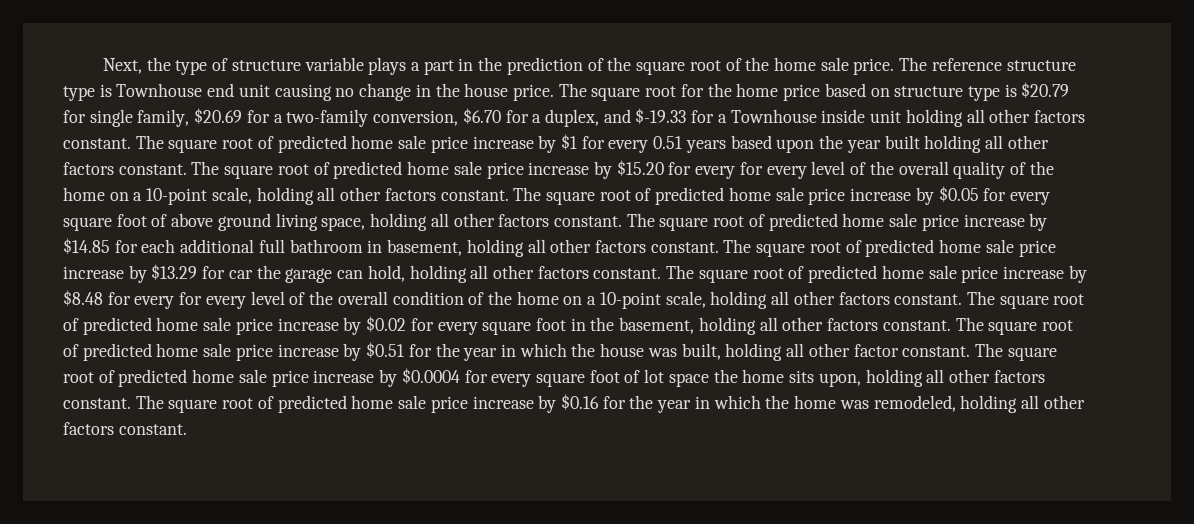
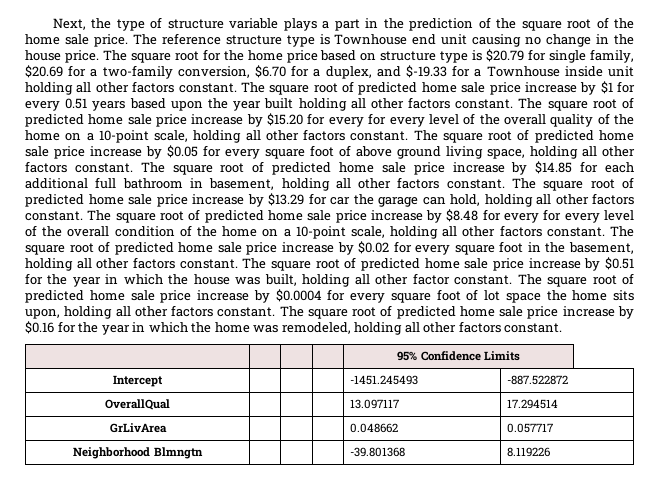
(187, 429) none -> [397,351,520,361] [113,375,163,387] [349,375,418,385] [506,375,568,385] [105,399,170,410] [349,399,399,409] [506,399,558,409] [109,423,167,433] [349,423,398,433] [506,423,553,433] [73,447,203,459] [349,447,405,457] [506,447,550,457] // | | | | 95% Confidence Limits // Intercept | | | | -1451.245493 | -887.522872 // OverallQual | | | | 13.097117 | 17.294514 // GrLivArea | | | | 0.048662 | 0.057717 // Neighborhood Blmngtn | | | | -39.801368 | 8.119226

